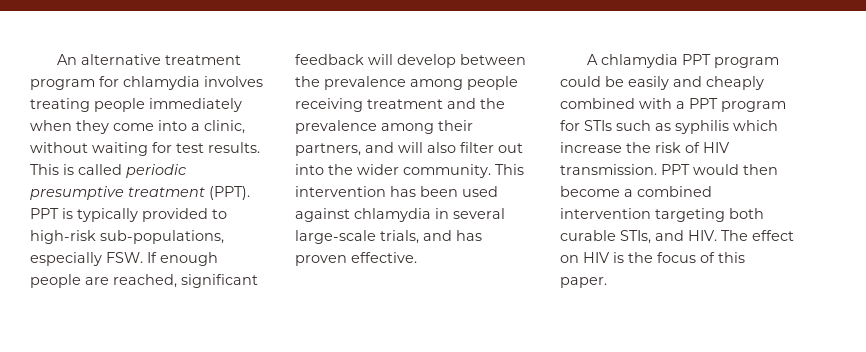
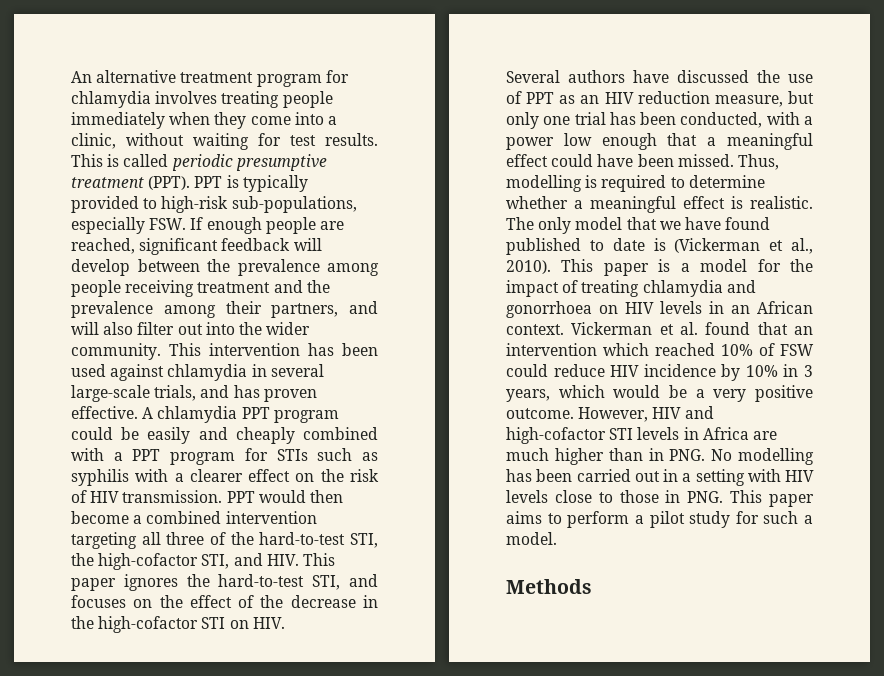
(417, 257) // -> (138, 412) none
[733,120,778,131] [560,142,622,153] which increase -> [135,469,315,482] with a clearer effect on
[729,208,764,219] [560,230,794,244] [560,252,745,263] [560,277,607,288] both curable STIs, and HIV. The effect on HIV is the focus of this paper. -> [141,532,378,548] [71,553,335,570] [71,574,378,591] [71,595,378,608] [71,616,285,633] [506,70,813,83] [506,91,814,107] [506,112,813,129] [506,133,813,150] [506,154,779,170] [506,175,765,192] [506,196,813,213] [506,217,771,234] [506,238,813,255] [506,259,813,276] [506,280,756,297] [506,301,813,318] [506,322,813,335] [506,343,814,356] [506,364,813,381] [506,385,813,402] [506,406,714,422] [506,427,777,444] [506,448,814,465] [506,469,814,486] [506,490,814,507] [506,511,813,528] [506,532,557,545] [506,579,592,594] all three of the hard-to-test STI, the high-cofactor STI, and HIV. This paper ignores the hard-to-test STI, and focuses on the effect of the decrease in the high-cofactor STI on HIV. // Several authors have discussed the use of PPT as an HIV reduction measure, but only one trial has been conducted, with a power low enough that a meaningful effect could have been missed. Thus, modelling is required to determine whether a meaningful effect is realistic. The only model that we have found published to date is (Vickerman et al., 2010). This paper is a model for the impact of treating chlamydia and gonorrhoea on HIV levels in an African context. Vickerman et al. found that an intervention which reached 10% of FSW could reduce HIV incidence by 10% in 3 years, which would be a very positive outcome. However, HIV and high-cofactor STI levels in Africa are much higher than in PNG. No modelling has been carried out in a setting with HIV levels close to those in PNG. This paper aims to perform a pilot study for such a model. // Methods

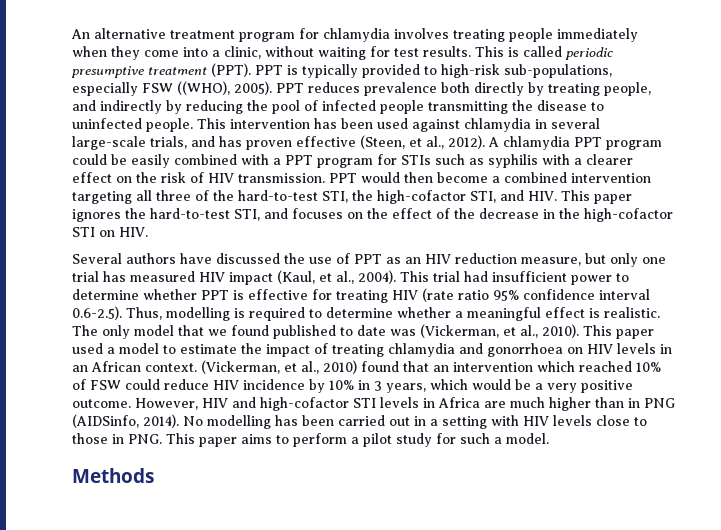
[149,217,344,234] [71,238,322,255] [71,259,379,276] [71,280,330,297] [71,301,378,318] [71,322,311,335] [71,343,161,360] FSW. If enough people are reached, significant feedback will develop between the prevalence among people receiving treatment and the prevalence among their partners, and will also filter out into the wider community. -> [142,81,651,96] [72,100,604,114] [72,118,193,132] FSW ((WHO), 2005). PPT reduces prevalence both directly by treating people, and indirectly by reducing the pool of infected people transmitting the disease to uninfected people.
[71,406,138,419] effective. -> [296,135,485,149] effective (Steen, et al., 2012).
[198,427,295,444] and cheaply -> (170, 161) none
[640,112,813,128] [506,133,813,150] [506,154,734,167] been conducted, with a power low enough that a meaningful effect could have been missed. -> [130,270,629,285] [72,288,650,303] [72,306,122,320] measured HIV impact (Kaul, et al., 2004). This trial had insufficient power to determine whether PPT is effective for treating HIV (rate ratio 95% confidence interval 0.6-2.5).
[684,217,721,230] have -> (227, 332) none
[653,238,761,253] is (Vickerman -> [390,324,499,338] was (Vickerman,
[658,259,671,272] is -> [72,343,103,354] used
[757,259,781,272] for -> [163,344,237,354] to estimate
[571,322,698,335] Vickerman et al. -> [201,360,357,374] (Vickerman, et al., 2010)
[669,449,706,461] PNG. -> [644,398,675,408] [72,414,179,428] PNG (AIDSinfo, 2014).

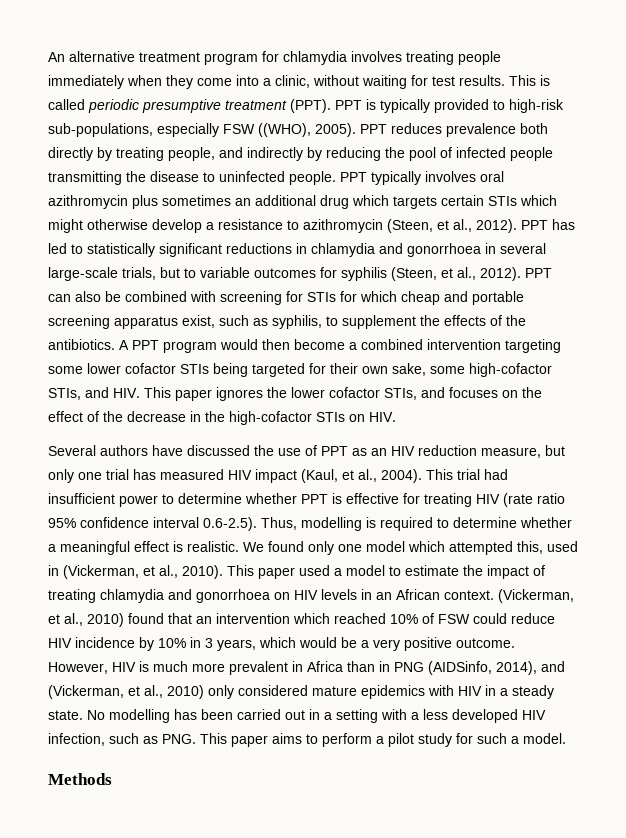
[197,118,600,132] [72,135,662,150] [72,154,633,168] [72,172,357,183] This intervention has been used against chlamydia in several large-scale trials, and has proven effective (Steen, et al., 2012). A chlamydia PPT program could be easily combined with a PPT program for STIs such as syphilis with a clearer effect on the risk of HIV transmission. PPT -> [340,171,504,185] [48,195,557,209] [48,219,575,233] [48,243,546,257] [48,267,552,281] [48,291,524,305] [48,315,526,329] [48,339,217,353] PPT typically involves oral azithromycin plus sometimes an additional drug which targets certain STIs which might otherwise develop a resistance to azithromycin (Steen, et al., 2012). PPT has led to statistically significant reductions in chlamydia and gonorrhoea in several large-scale trials, but to variable outcomes for syphilis (Steen, et al., 2012). PPT can also be combined with screening for STIs for which cheap and portable screening apparatus exist, such as syphilis, to supplement the effects of the antibiotics. A PPT program
[136,190,496,204] all three of the hard-to-test STI, the high-cofactor STI, -> [48,363,552,377] [48,388,81,400] some lower cofactor STIs being targeted for their own sake, some high-cofactor STIs,
[150,208,260,221] hard-to-test STI, -> [291,387,417,400] lower cofactor STIs,
[72,227,95,237] STI -> [316,412,345,422] STIs
[72,325,416,339] The only model that we found published to date was -> [243,541,578,555] [48,565,59,576] We found only one model which attempted this, used in
[232,397,675,411] [72,414,179,428] and high-cofactor STI levels in Africa are much higher than in PNG (AIDSinfo, 2014). -> [139,661,565,675] [48,685,554,699] [48,710,83,720] is much more prevalent in Africa than in PNG (AIDSinfo, 2014), and (Vickerman, et al., 2010) only considered mature epidemics with HIV in a steady state.
[523,415,647,426] [72,433,124,444] HIV levels close to those in -> [411,709,546,723] [48,733,158,746] a less developed HIV infection, such as

